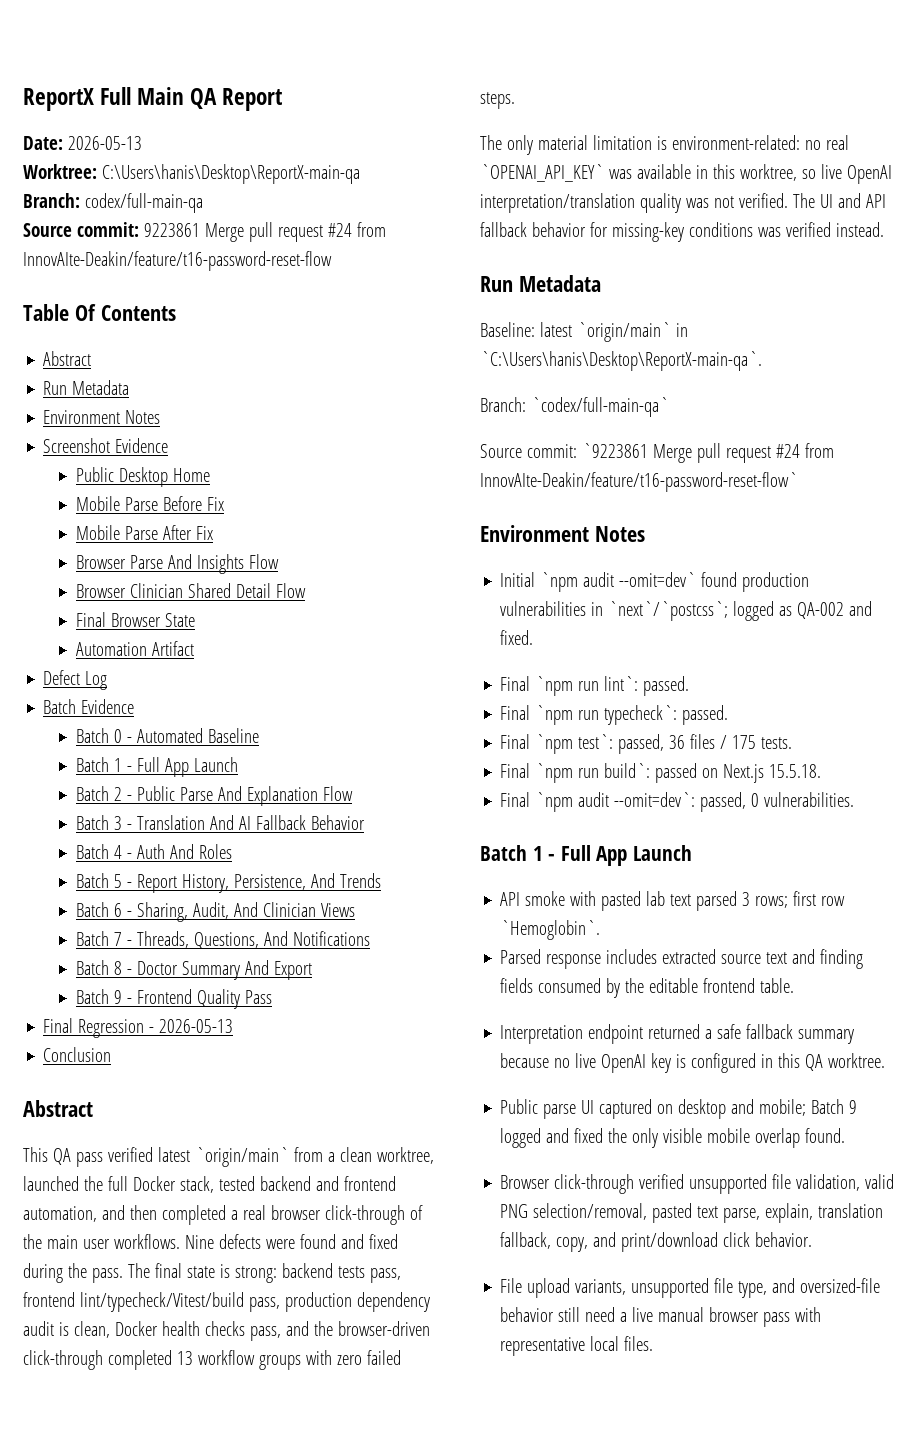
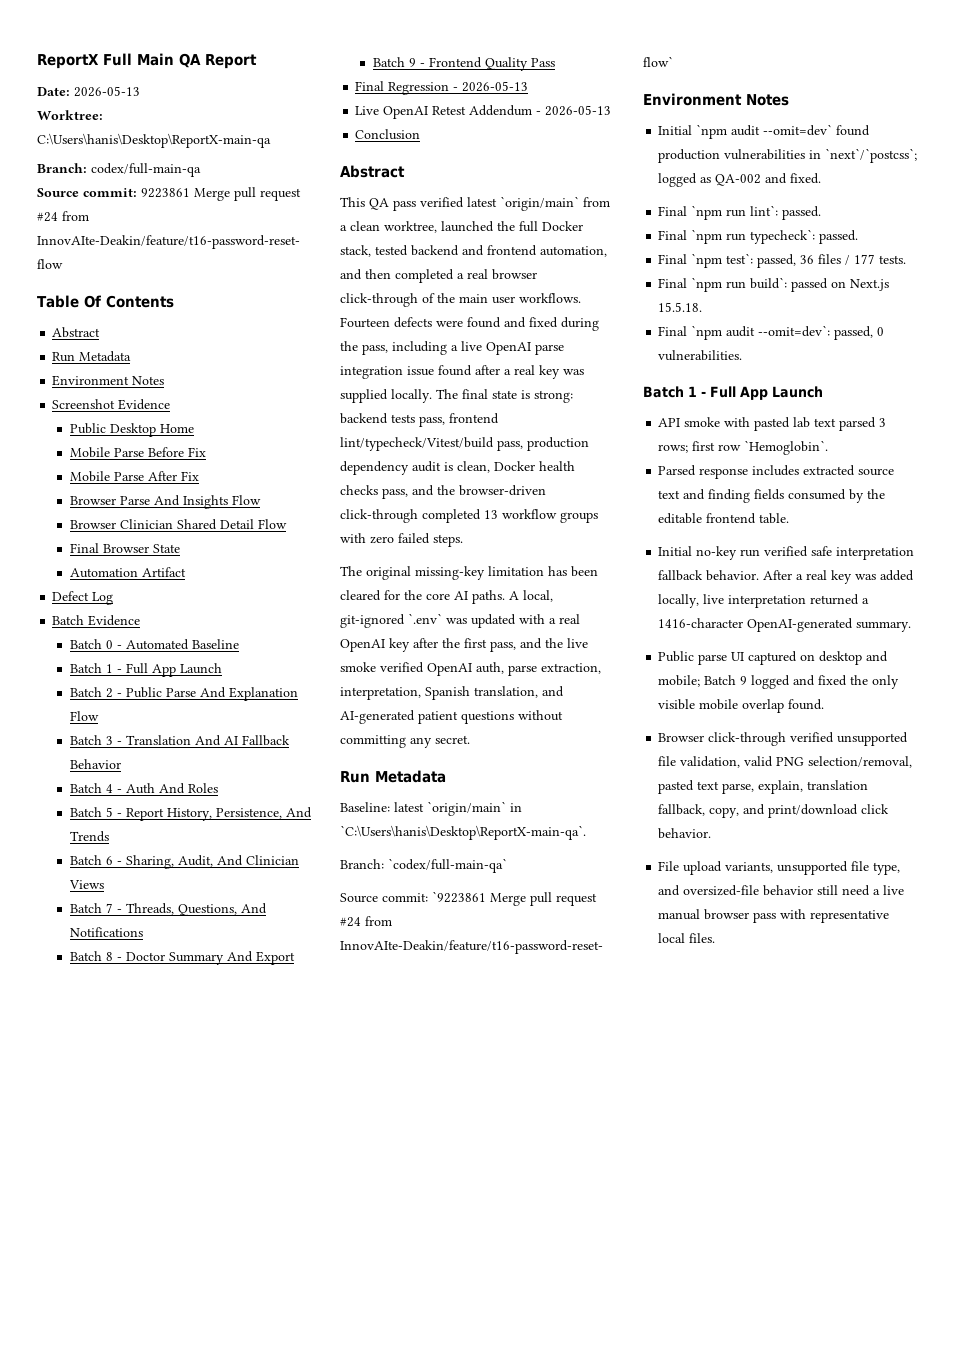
(234, 1026) none -> [355,105,612,119] // Live OpenAI Retest Addendum - 2026-05-13
[184,1235,214,1249] Nine -> [340,317,390,328] Fourteen
[91,1268,123,1283] pass. -> [362,341,564,355] [340,365,584,379] [340,389,432,403] pass, including a live OpenAI parse integration issue found after a real key was supplied locally.
[506,135,849,155] [480,164,892,184] [480,193,886,213] [480,222,884,242] only material limitation is environment-related: no real `OPENAI_API_KEY` was available in this worktree, so live OpenAI interpretation/translation quality was not verified. The UI and API fallback behavior for missing-key conditions was verified instead. -> [366,566,598,580] [340,590,553,604] [340,613,580,628] [340,638,588,652] [340,662,601,676] [340,686,564,700] [340,710,563,724] [340,735,470,748] original missing-key limitation has been cleared for the core AI paths. A local, git-ignored `.env` was updated with a real OpenAI key after the first pass, and the live smoke verified OpenAI auth, parse extraction, interpretation, Spanish translation, and AI-generated patient questions without committing any secret.
[732,735,757,749] 175 -> [854,254,876,264] 177
[500,1024,855,1044] [500,1053,886,1073] Interpretation endpoint returned a safe fallback summary because no live OpenAI key is configured in this QA worktree. -> [658,546,915,560] [658,570,915,584] [658,594,870,608] [658,618,912,632] Initial no-key run verified safe interpretation fallback behavior. After a real key was added locally, live interpretation returned a 1416-character OpenAI-generated summary.

